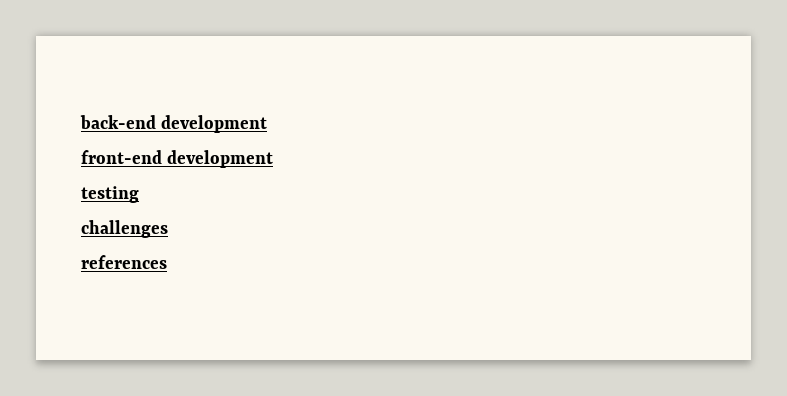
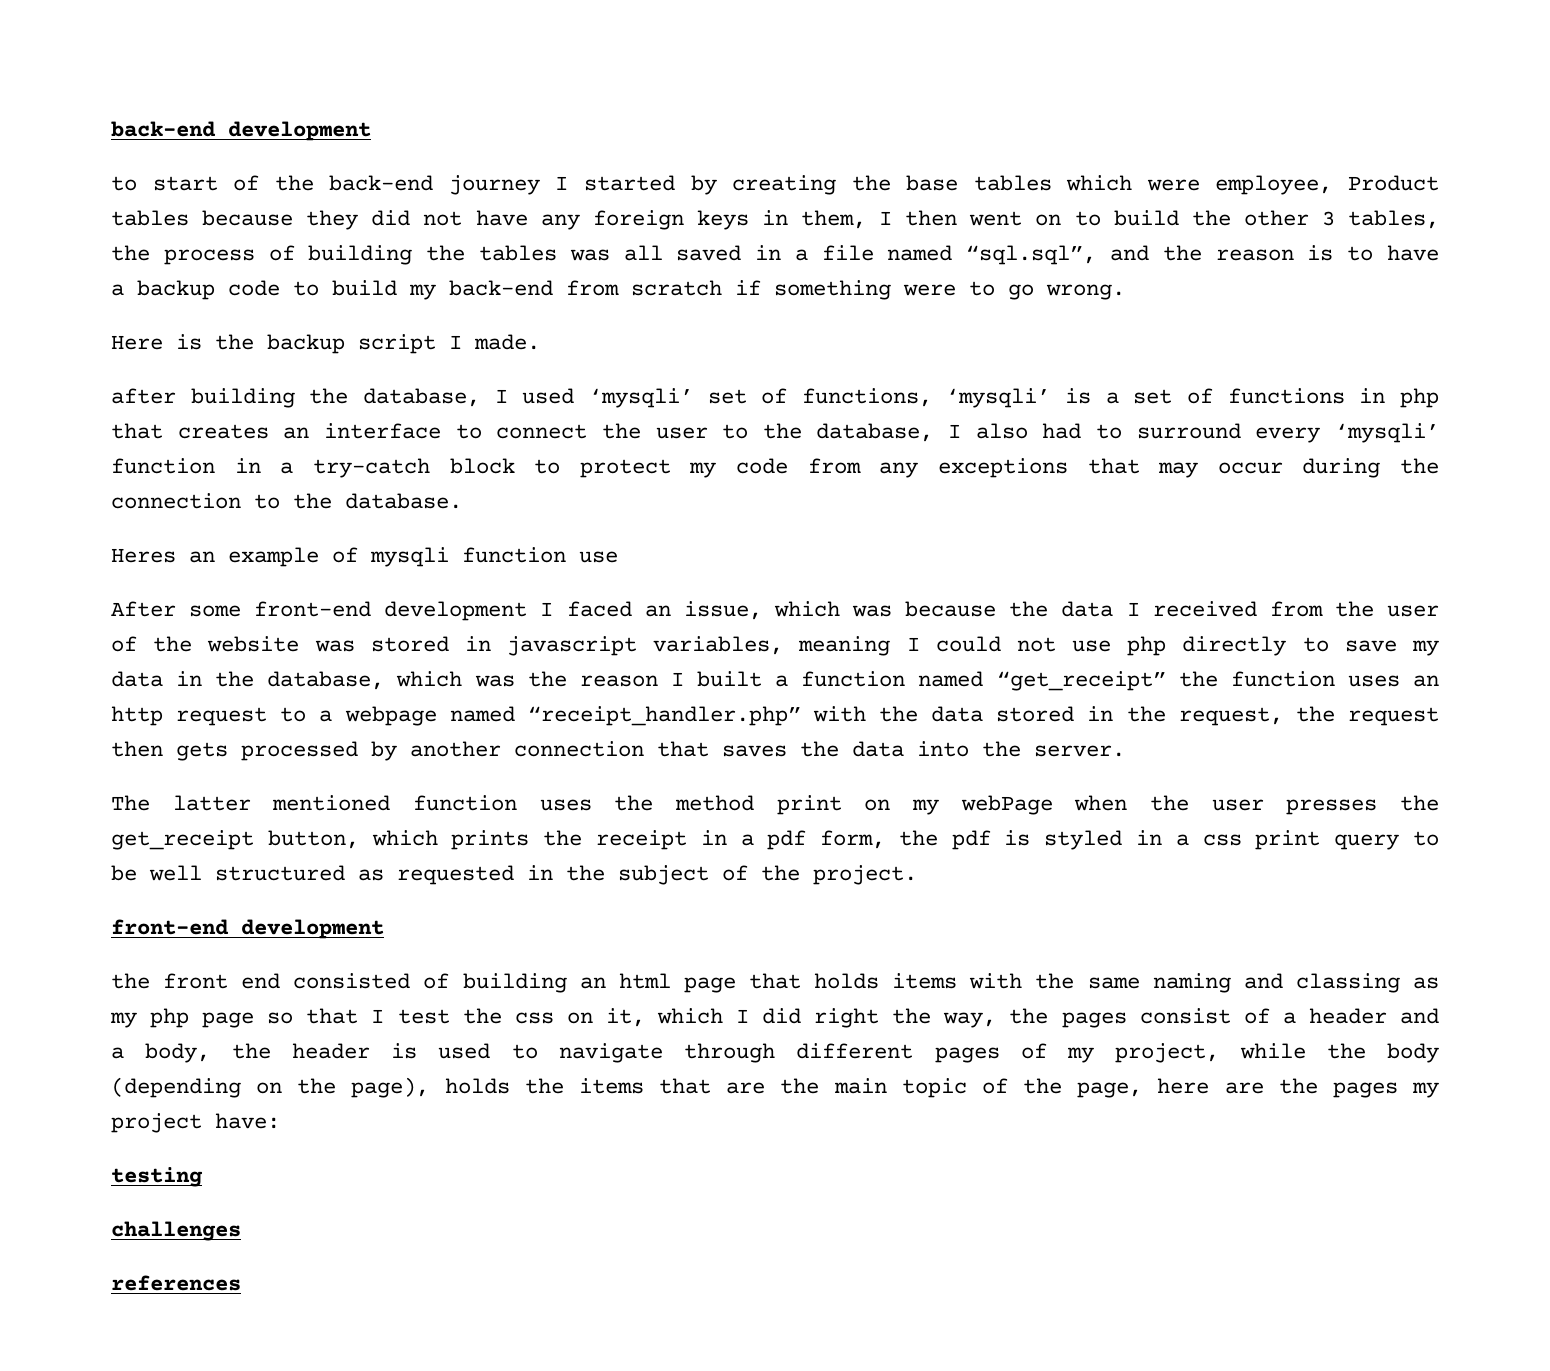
[81,150,274,168] front-end development -> [111,175,1439,195] [111,210,1439,230] [111,245,1440,265] [111,280,1125,300] [111,334,540,354] [111,388,1439,408] [111,423,1439,443] [111,458,1439,478] [111,493,462,509] [111,547,618,567] [111,601,1439,621] [111,636,1439,656] [111,671,1439,691] [111,706,1440,726] [111,741,1125,761] [111,795,1439,815] [111,830,1440,850] [111,865,917,885] [111,919,384,939] [111,973,1439,993] [110,1008,1440,1028] [111,1043,1439,1063] [111,1077,1439,1098] [111,1113,280,1133] to start of the back-end journey I started by creating the base tables which were employee, Product tables because they did not have any foreign keys in them, I then went on to build the other 3 tables, the process of building the tables was all saved in a file named “sql.sql”, and the reason is to have a backup code to build my back-end from scratch if something were to go wrong. // Here is the backup script I made. // after building the database, I used ‘mysqli’ set of functions, ‘mysqli’ is a set of functions in php that creates an interface to connect the user to the database, I also had to surround every ‘mysqli’ function in a try-catch block to protect my code from any exceptions that may occur during the connection to the database. // Heres an example of mysqli function use // After some front-end development I faced an issue, which was because the data I received from the user of the website was stored in javascript variables, meaning I could not use php directly to save my data in the database, which was the reason I built a function named “get_receipt” the function uses an http request to a webpage named “receipt_handler.php” with the data stored in the request, the request then gets processed by another connection that saves the data into the server. // The latter mentioned function uses the method print on my webPage when the user presses the get_receipt button, which prints the receipt in a pdf form, the pdf is styled in a css print query to be well structured as requested in the subject of the project. // front-end development // the front end consisted of building an html page that holds items with the same naming and classing as my php page so that I test the css on it, which I did right the way, the pages consist of a header and a body, the header is used to navigate through different pages of my project, while the body (depending on the page), holds the items that are the main topic of the page, here are the pages my project have:

